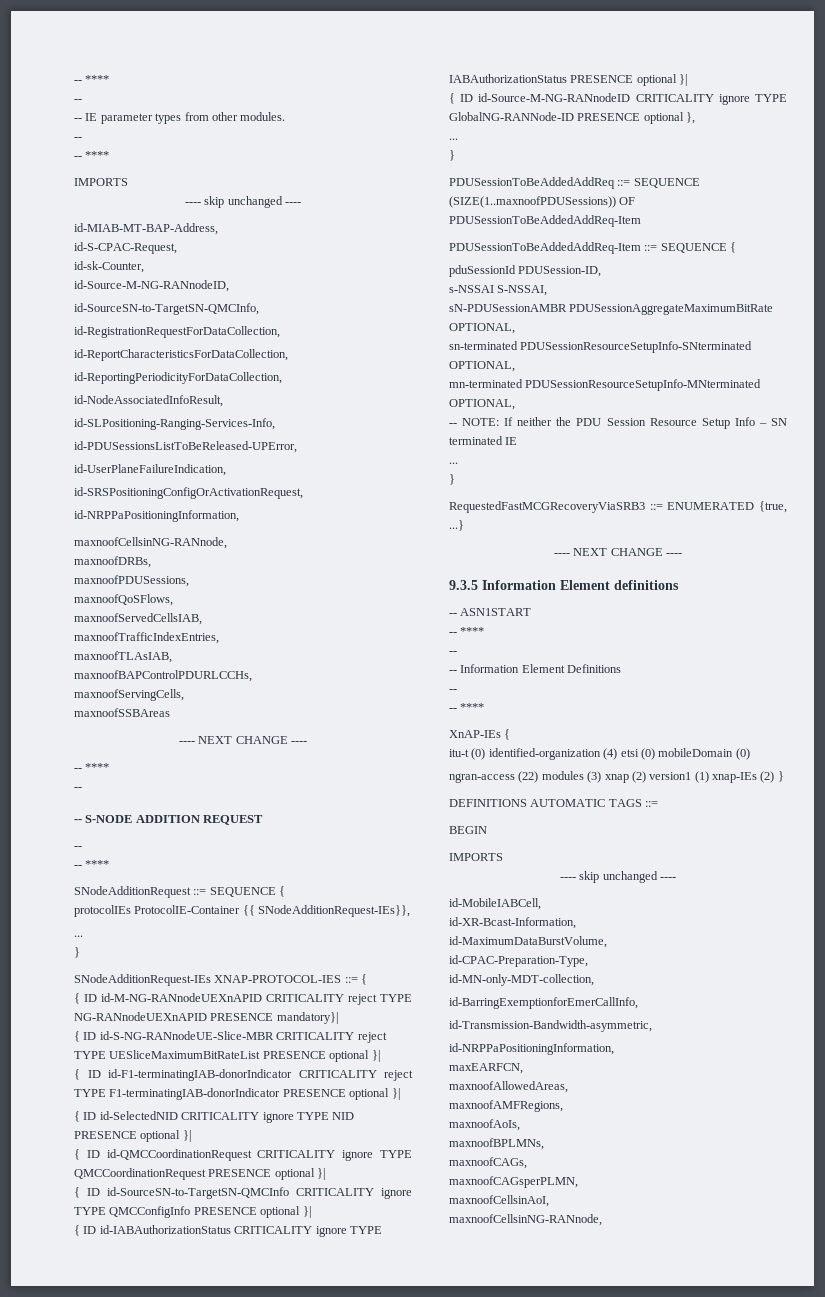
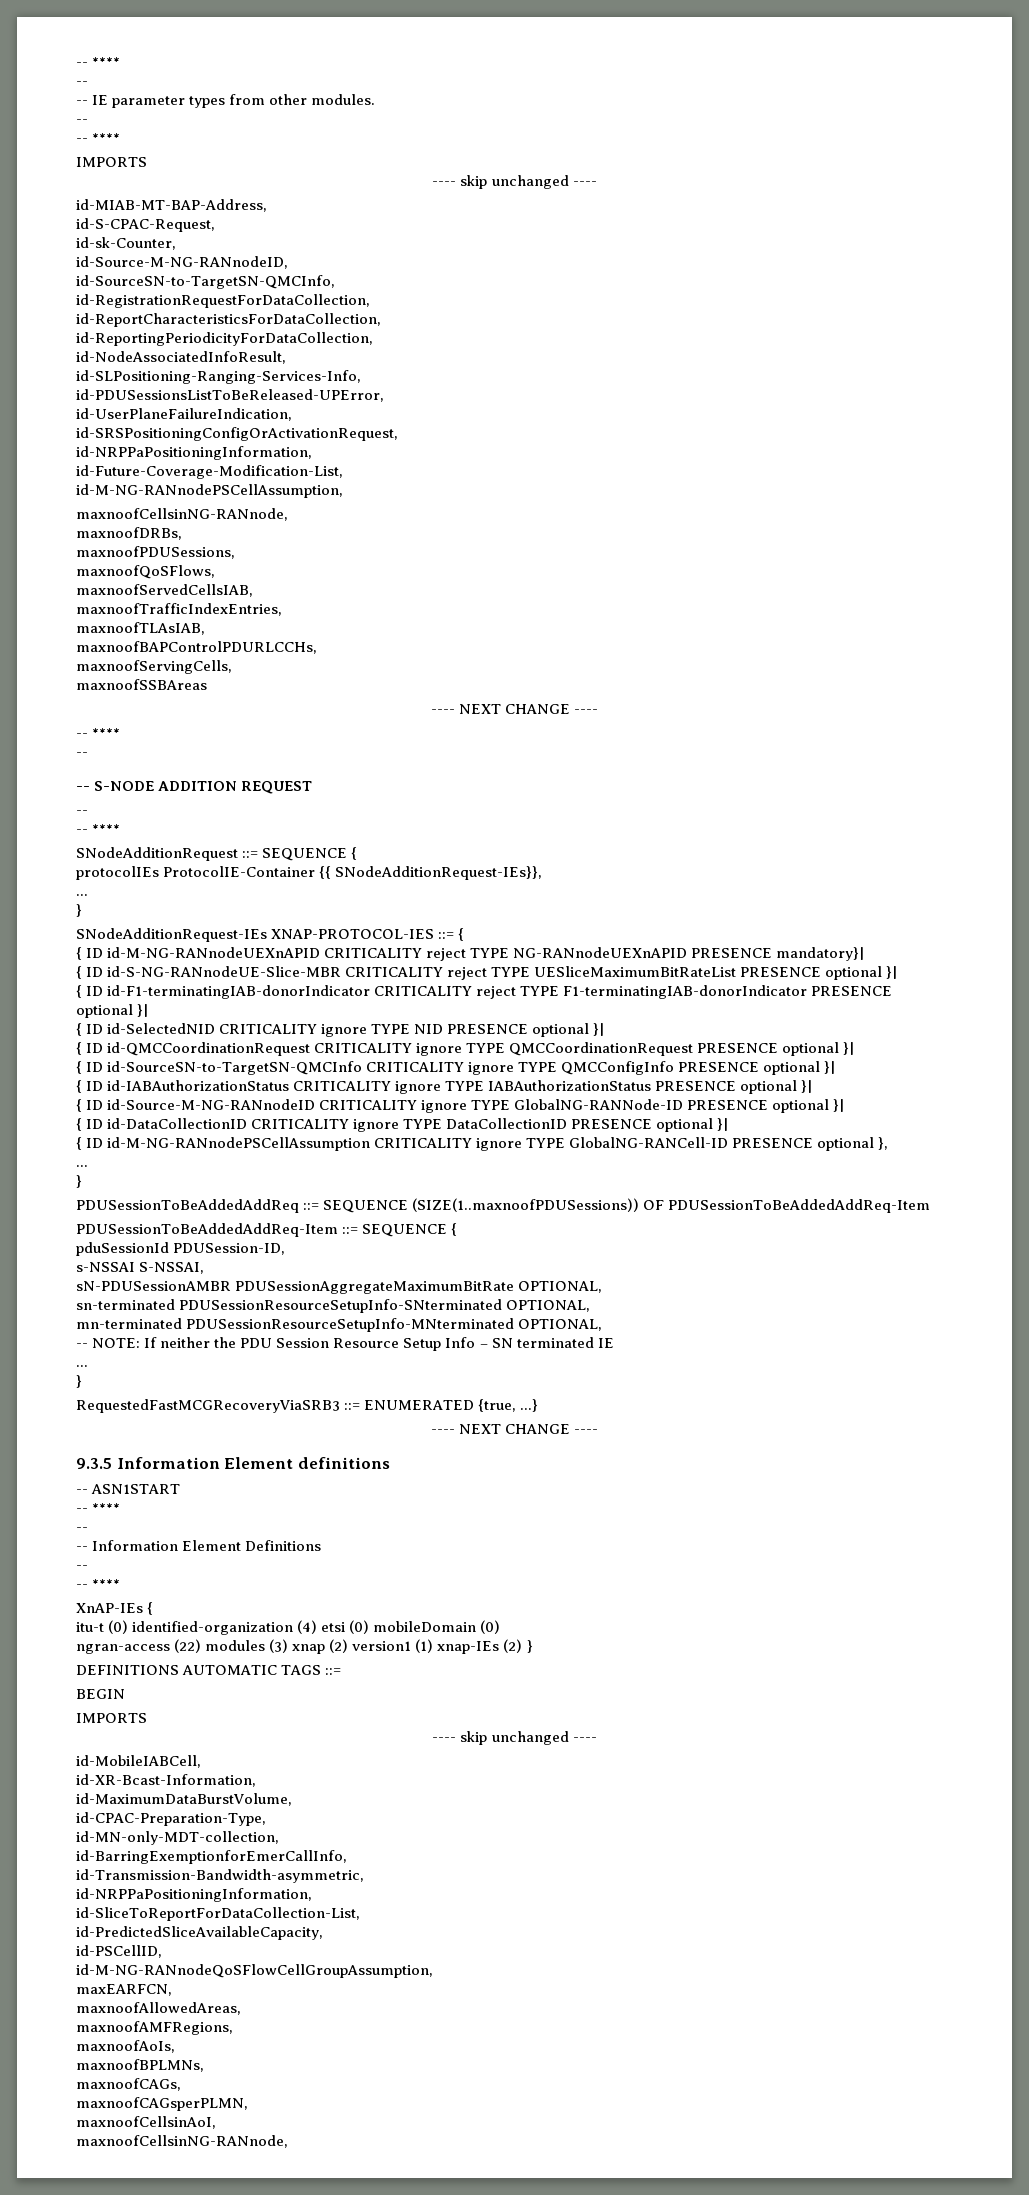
(239, 516) none -> [76,465,343,479] [76,484,343,498] // id-Future-Coverage-Modification-List, // id-M-NG-RANnodePSCellAssumption,
(684, 118) none -> [833,1099,845,1112] [76,1118,729,1132] [76,1137,875,1151] }| // { ID id-DataCollectionID CRITICALITY ignore TYPE DataCollectionID PRESENCE optional }| // { ID id-M-NG-RANnodePSCellAssumption CRITICALITY ignore TYPE GlobalNG-RANCell-ID PRESENCE optional
(614, 1049) none -> [76,1907,360,1921] [76,1926,323,1940] [76,1945,162,1958] [76,1964,433,1978] // id-SliceToReportForDataCollection-List, // id-PredictedSliceAvailableCapacity, // id-PSCellID, // id-M-NG-RANnodeQoSFlowCellGroupAssumption,

